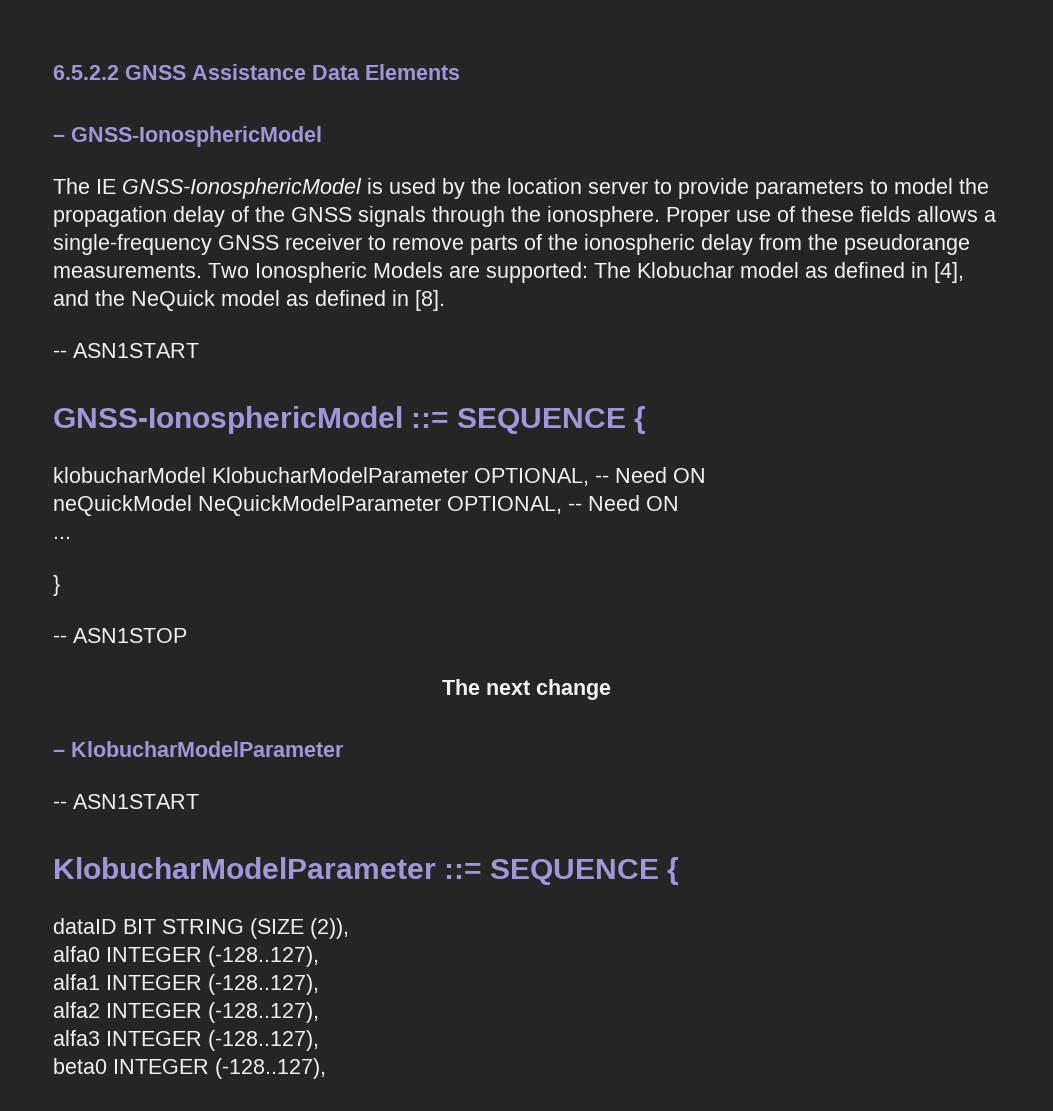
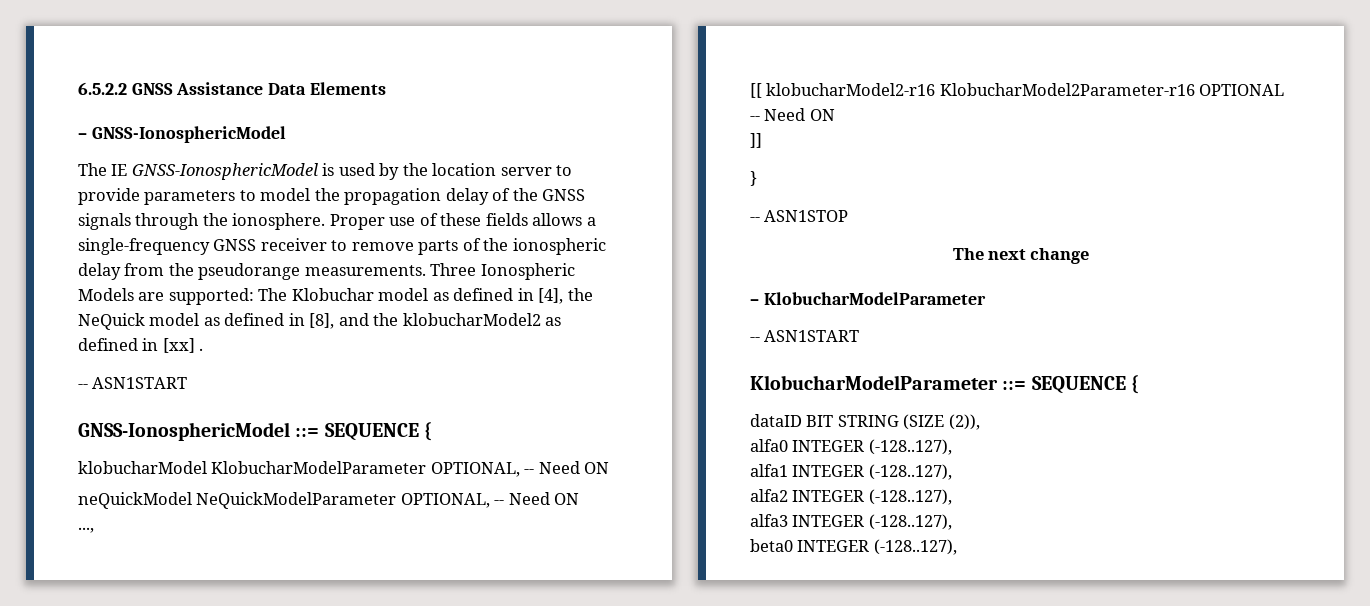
[208,263,249,278] Two -> [430,263,477,276] Three
[53,290,89,306] and -> (564, 296) none
[415,290,445,311] [8]. -> [309,313,562,329] [78,338,204,353] [8], and the klobucharModel2 as defined in [xx] .
[53,536,71,539] ... -> [78,527,94,533] [750,83,1285,98] [750,108,835,121] [750,133,762,148] ..., // [[ klobucharModel2-r16 KlobucharModel2Parameter-r16 OPTIONAL -- Need ON // ]]

